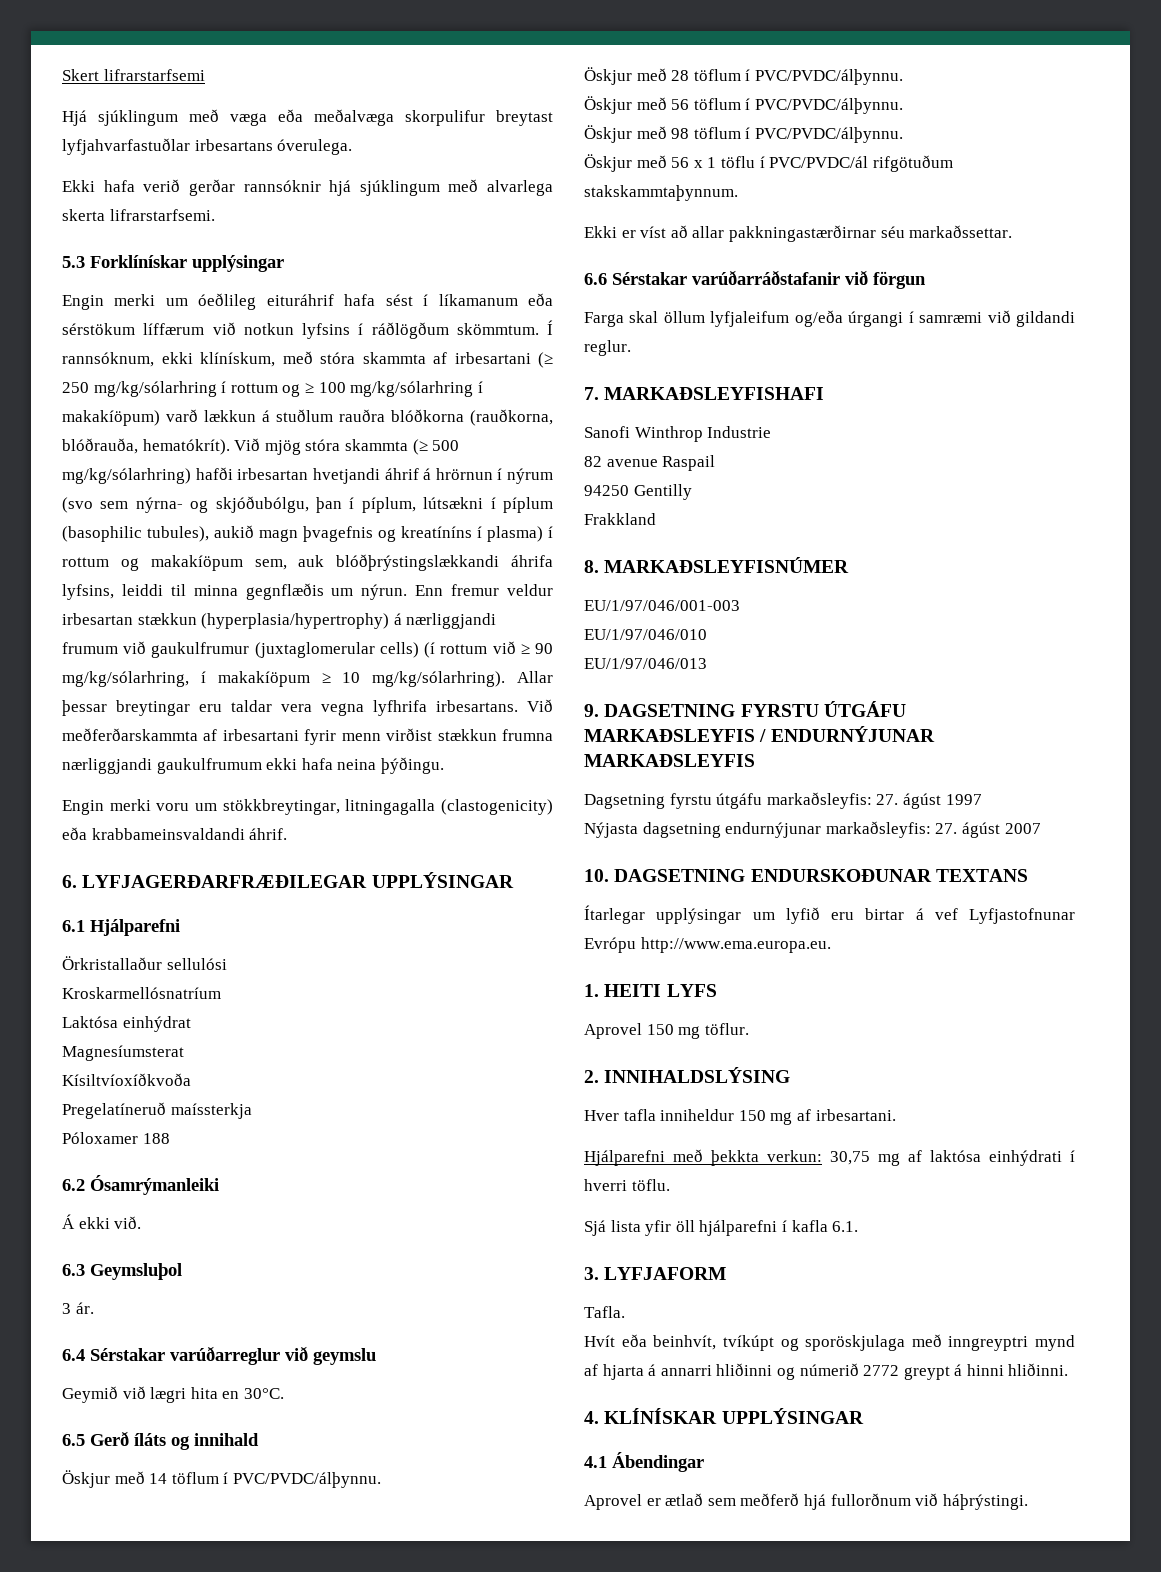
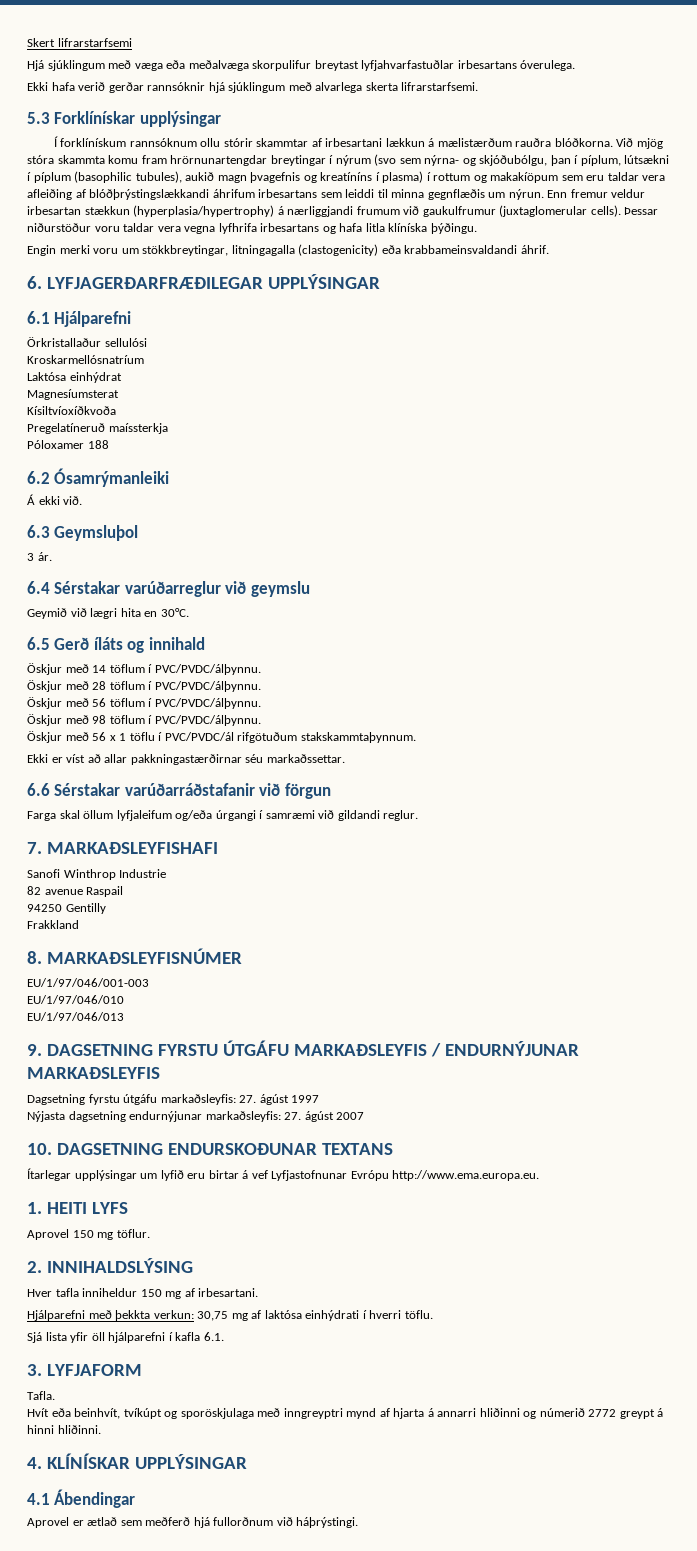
[62,293,553,310] [62,320,553,339] [62,351,553,368] [62,381,483,397] [62,409,553,426] [62,438,460,455] [62,467,493,484] Engin merki um óeðlileg eituráhrif hafa sést í líkamanum eða sérstökum líffærum við notkun lyfsins í ráðlögðum skömmtum. Í rannsóknum, ekki klínískum, með stóra skammta af irbesartani (≥ 250 mg/kg/sólarhring í rottum og ≥ 100 mg/kg/sólarhring í makakíöpum) varð lækkun á stuðlum rauðra blóðkorna (rauðkorna, blóðrauða, hematókrít). Við mjög stóra skammta (≥ 500 mg/kg/sólarhring) hafði irbesartan hvetjandi áhrif á hrörnun -> [53,136,663,149] [27,155,326,166] Í forklínískum rannsóknum ollu stórir skammtar af irbesartani lækkun á mælistærðum rauðra blóðkorna. Við mjög stóra skammta komu fram hrörnunartengdar breytingar
[254,554,553,571] [62,584,114,600] sem, auk blóðþrýstingslækkandi áhrifa lyfsins, -> [561,172,666,181] [27,189,342,200] sem eru taldar vera afleiðing af blóðþrýstingslækkandi áhrifum irbesartans sem
[379,641,553,658] [62,671,553,687] [62,699,553,716] [62,728,553,745] [62,758,377,774] cells) (í rottum við ≥ 90 mg/kg/sólarhring, í makakíöpum ≥ 10 mg/kg/sólarhring). Allar þessar breytingar eru taldar vera vegna lyfhrifa irbesartans. Við meðferðarskammta af irbesartani fyrir menn virðist stækkun frumna nærliggjandi gaukulfrumum ekki hafa neina -> [590,205,659,217] [27,223,428,234] cells). Þessar niðurstöður voru taldar vera vegna lyfhrifa irbesartans og hafa litla klíníska

